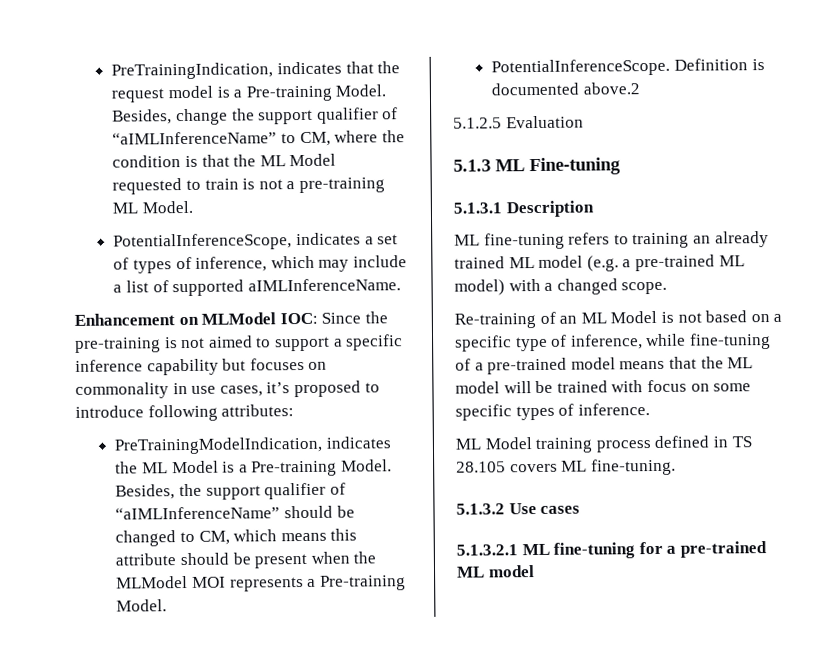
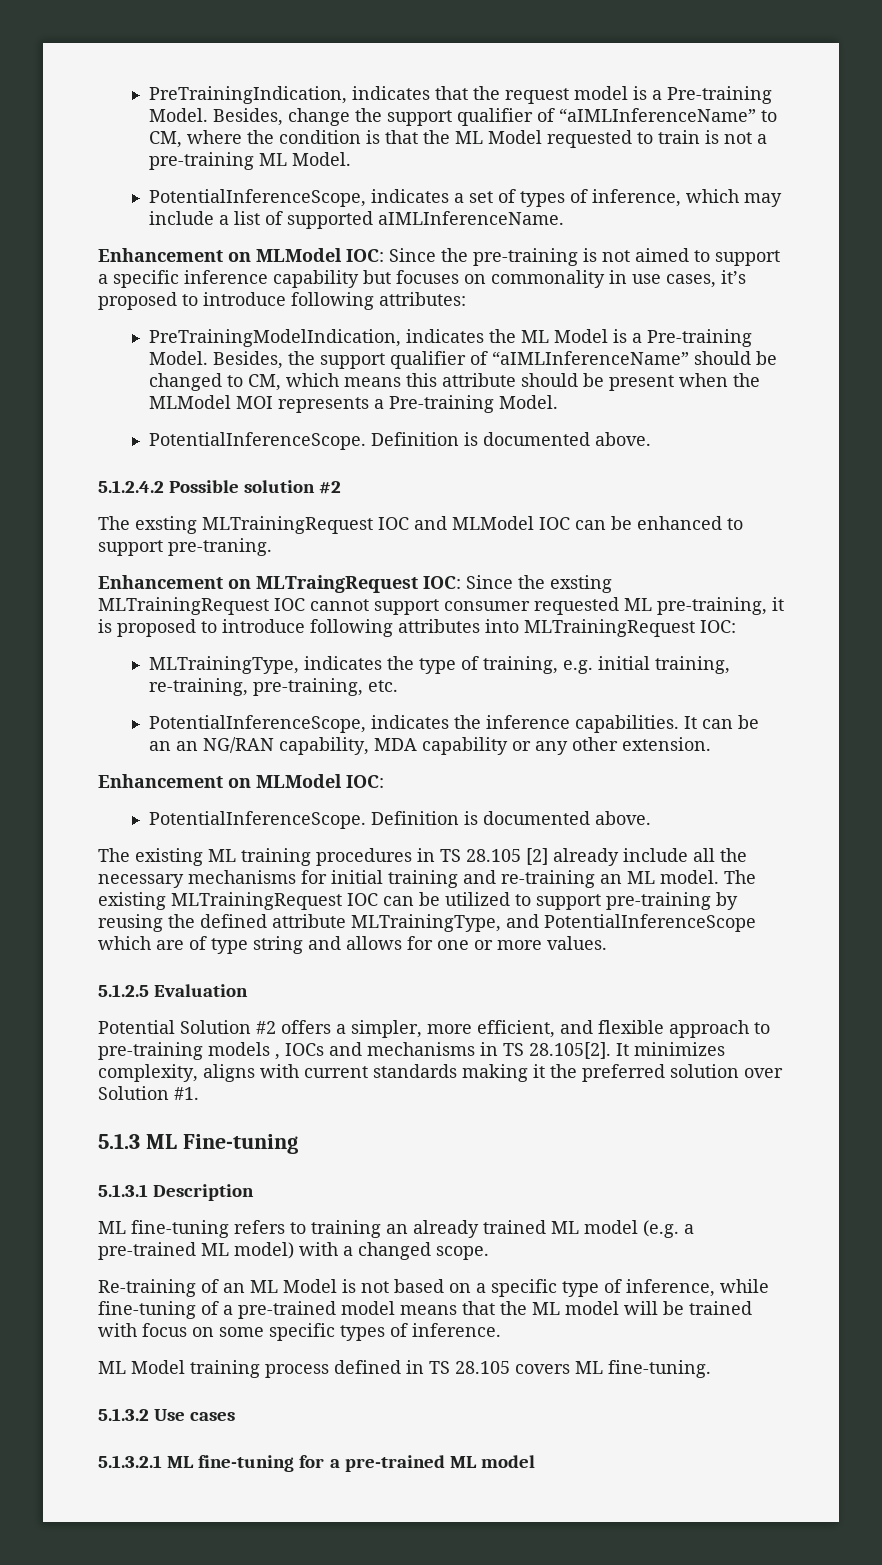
[582,82,640,95] [453,115,584,129] above.2 // 5.1.2.5 Evaluation -> [594,432,651,446] [98,480,342,494] [98,516,743,534] [98,538,272,556] [98,575,612,593] [98,597,784,615] [98,619,736,637] [148,656,730,674] [148,678,398,696] [148,715,759,733] [148,737,711,755] [98,774,384,788] [148,811,651,829] [98,848,747,866] [98,870,756,888] [98,892,738,910] [98,914,756,932] [98,936,607,954] [98,984,249,997] [98,1020,770,1038] [98,1042,725,1060] [98,1064,783,1082] [98,1086,199,1100] above. // 5.1.2.4.2 Possible solution #2 // The exsting MLTrainingRequest IOC and MLModel IOC can be enhanced to support pre-traning. // Enhancement on MLTraingRequest IOC: Since the exsting MLTrainingRequest IOC cannot support consumer requested ML pre-training, it is proposed to introduce following attributes into MLTrainingRequest IOC: // MLTrainingType, indicates the type of training, e.g. initial training, re-training, pre-training, etc. // PotentialInferenceScope, indicates the inference capabilities. It can be an an NG/RAN capability, MDA capability or any other extension. // Enhancement on MLModel IOC: // PotentialInferenceScope. Definition is documented above. // The existing ML training procedures in TS 28.105 [2] already include all the necessary mechanisms for initial training and re-training an ML model. The existing MLTrainingRequest IOC can be utilized to support pre-training by reusing the defined attribute MLTrainingType, and PotentialInferenceScope which are of type string and allows for one or more values. // 5.1.2.5 Evaluation // Potential Solution #2 offers a simpler, more efficient, and flexible approach to pre-training models , IOCs and mechanisms in TS 28.105[2]. It minimizes complexity, aligns with current standards making it the preferred solution over Solution #1.

